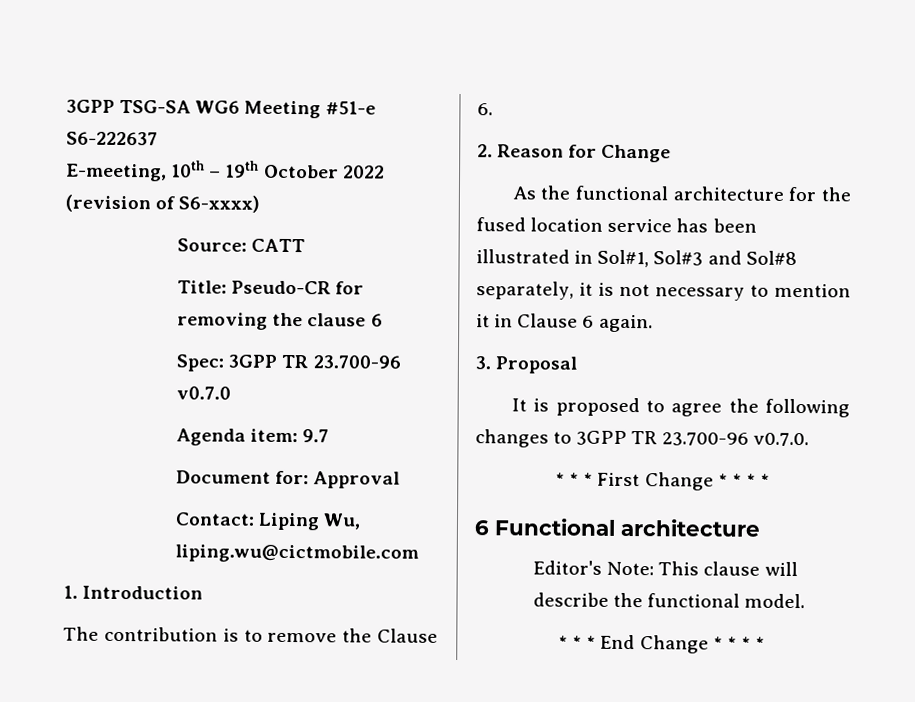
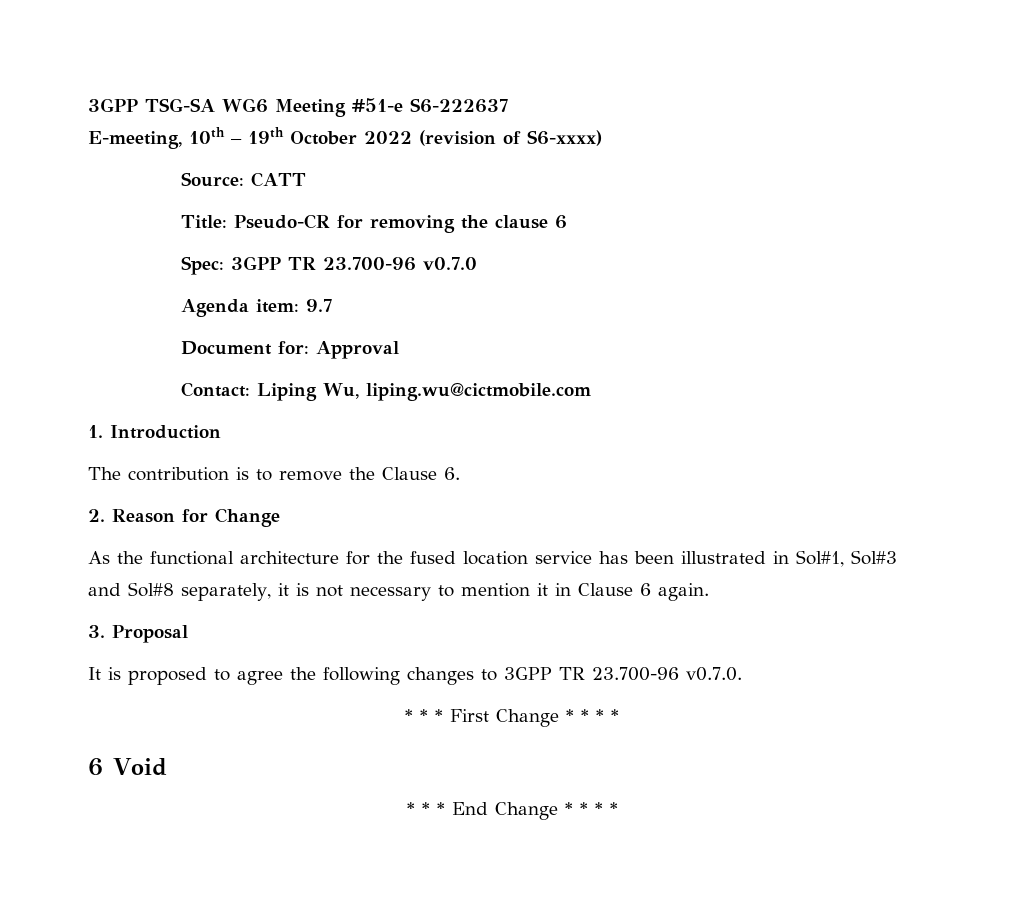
[494,518,761,537] [532,560,798,577] [532,592,806,609] Functional architecture // Editor's Note: This clause will describe the functional model. -> [113,758,167,776] Void

